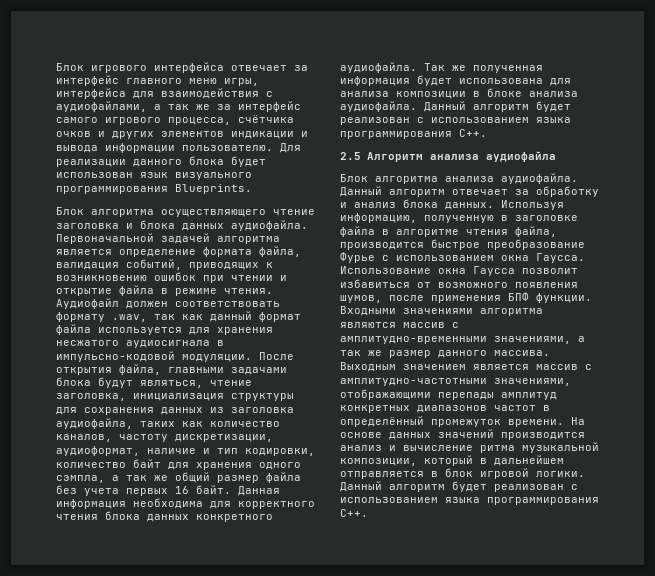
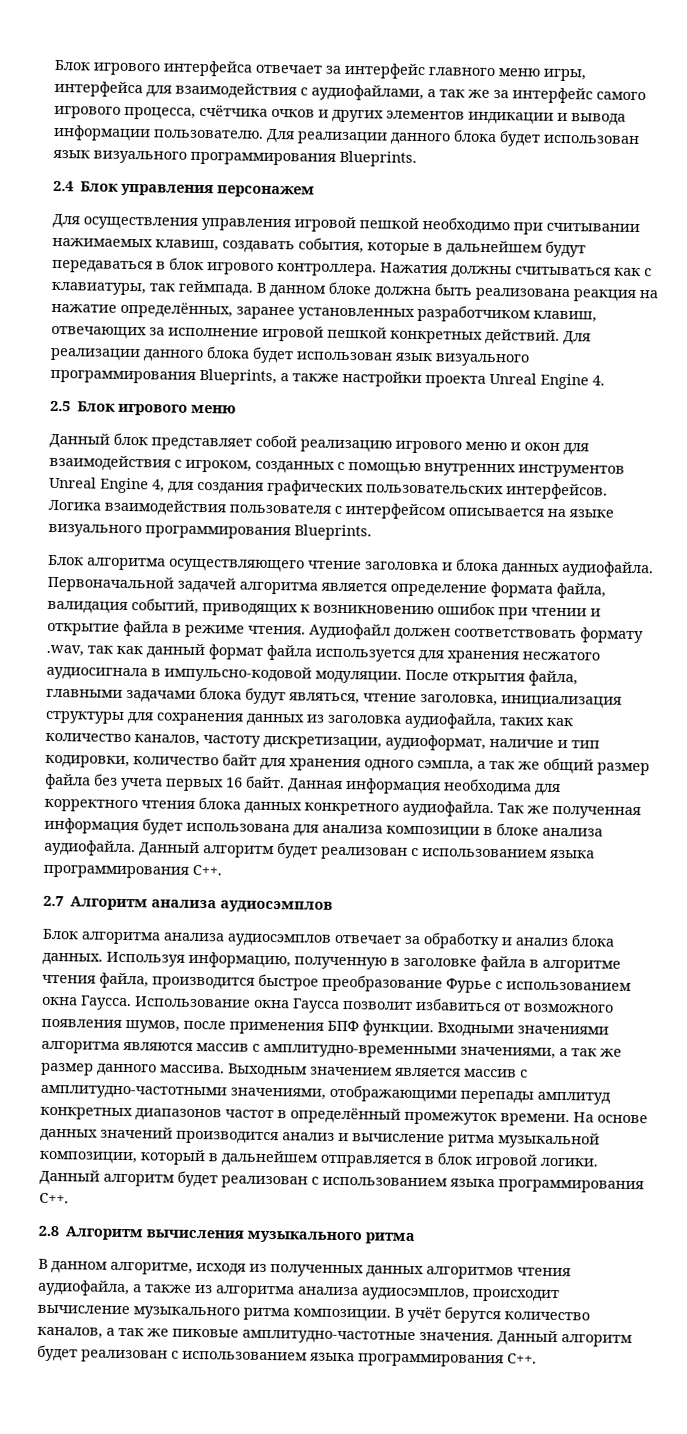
(252, 189) none -> [53,180,316,198] [52,213,640,235] [52,237,586,258] [52,257,652,279] [51,280,658,302] [51,301,597,323] [51,325,591,346] [50,346,530,367] [50,368,605,390] [50,400,237,416] [49,432,589,456] [49,454,625,478] [49,476,608,500] [48,499,614,520] [48,523,372,541] // 2.4 Блок управления персонажем // Для осуществления управления игровой пешкой необходимо при считывании нажимаемых клавиш, создавать события, которые в дальнейшем будут передаваться в блок игрового контроллера. Нажатия должны считываться как с клавиатуры, так геймпада. В данном блоке должна быть реализована реакция на нажатие определённых, заранее установленных разработчиком клавиш, отвечающих за исполнение игровой пешкой конкретных действий. Для реализации данного блока будет использован язык визуального программирования Blueprints, а также настройки проекта Unreal Engine 4. // 2.5 Блок игрового меню // Данный блок представляет собой реализацию игрового меню и окон для взаимодействия с игроком, созданных с помощью внутренних инструментов Unreal Engine 4, для создания графических пользовательских интерфейсов. Логика взаимодействия пользователя с интерфейсом описывается на языке визуального программирования Blueprints.
[340,152,361,160] 2.5 -> [43,895,64,907] 2.7
[485,151,556,162] аудиофайла -> [220,900,334,914] аудиосэмплов
[501,173,578,184] [340,186,445,197] аудиофайла. Данный алгоритм -> [227,933,331,947] аудиосэмплов
(368, 513) none -> [38,1225,416,1245] [38,1258,571,1280] [38,1279,560,1303] [37,1304,590,1324] [37,1326,633,1348] [37,1344,537,1368] // 2.8 Алгоритм вычисления музыкального ритма // В данном алгоритме, исходя из полученных данных алгоритмов чтения аудиофайла, а также из алгоритма анализа аудиосэмплов, происходит вычисление музыкального ритма композиции. В учёт берутся количество каналов, а так же пиковые амплитудно-частотные значения. Данный алгоритм будет реализован с использованием языка программирования С++.

